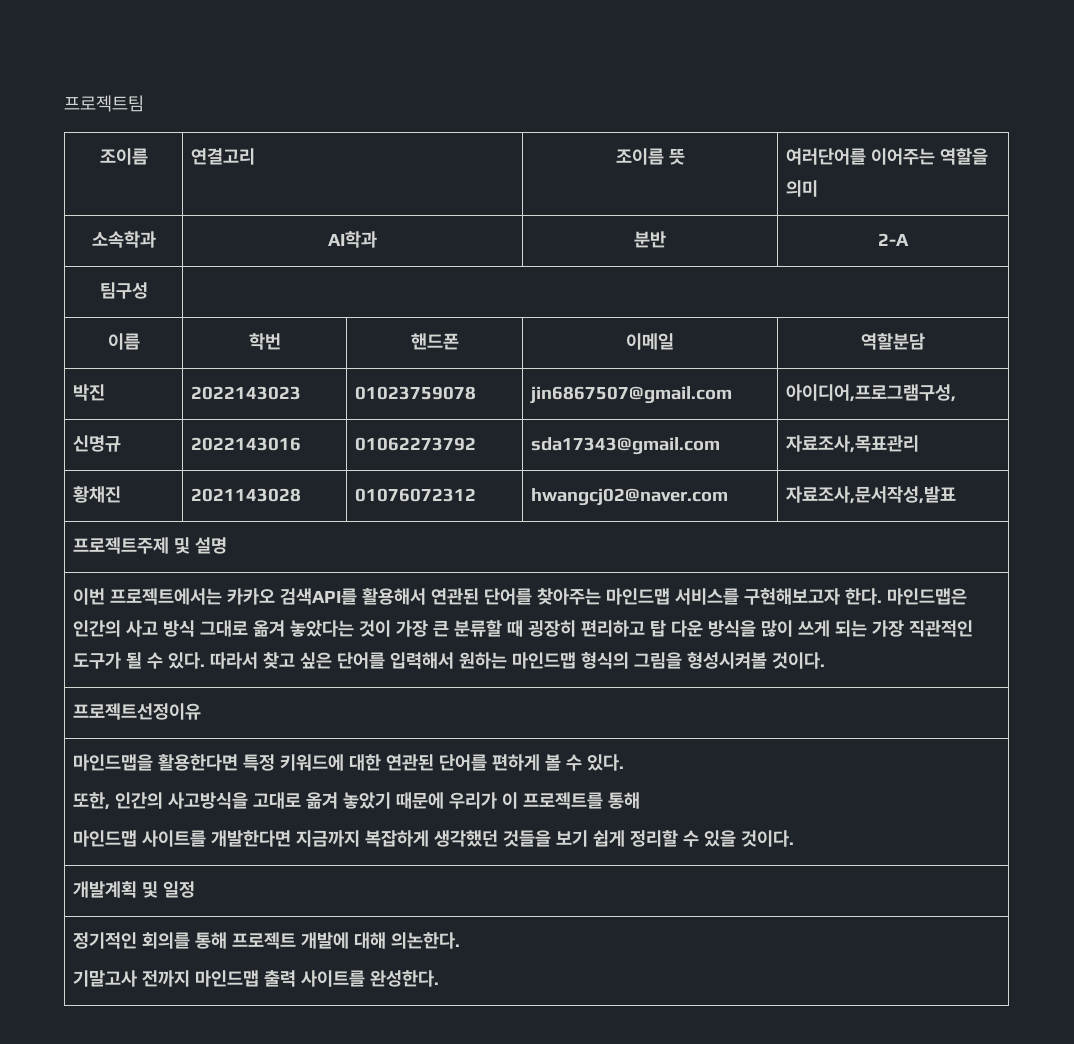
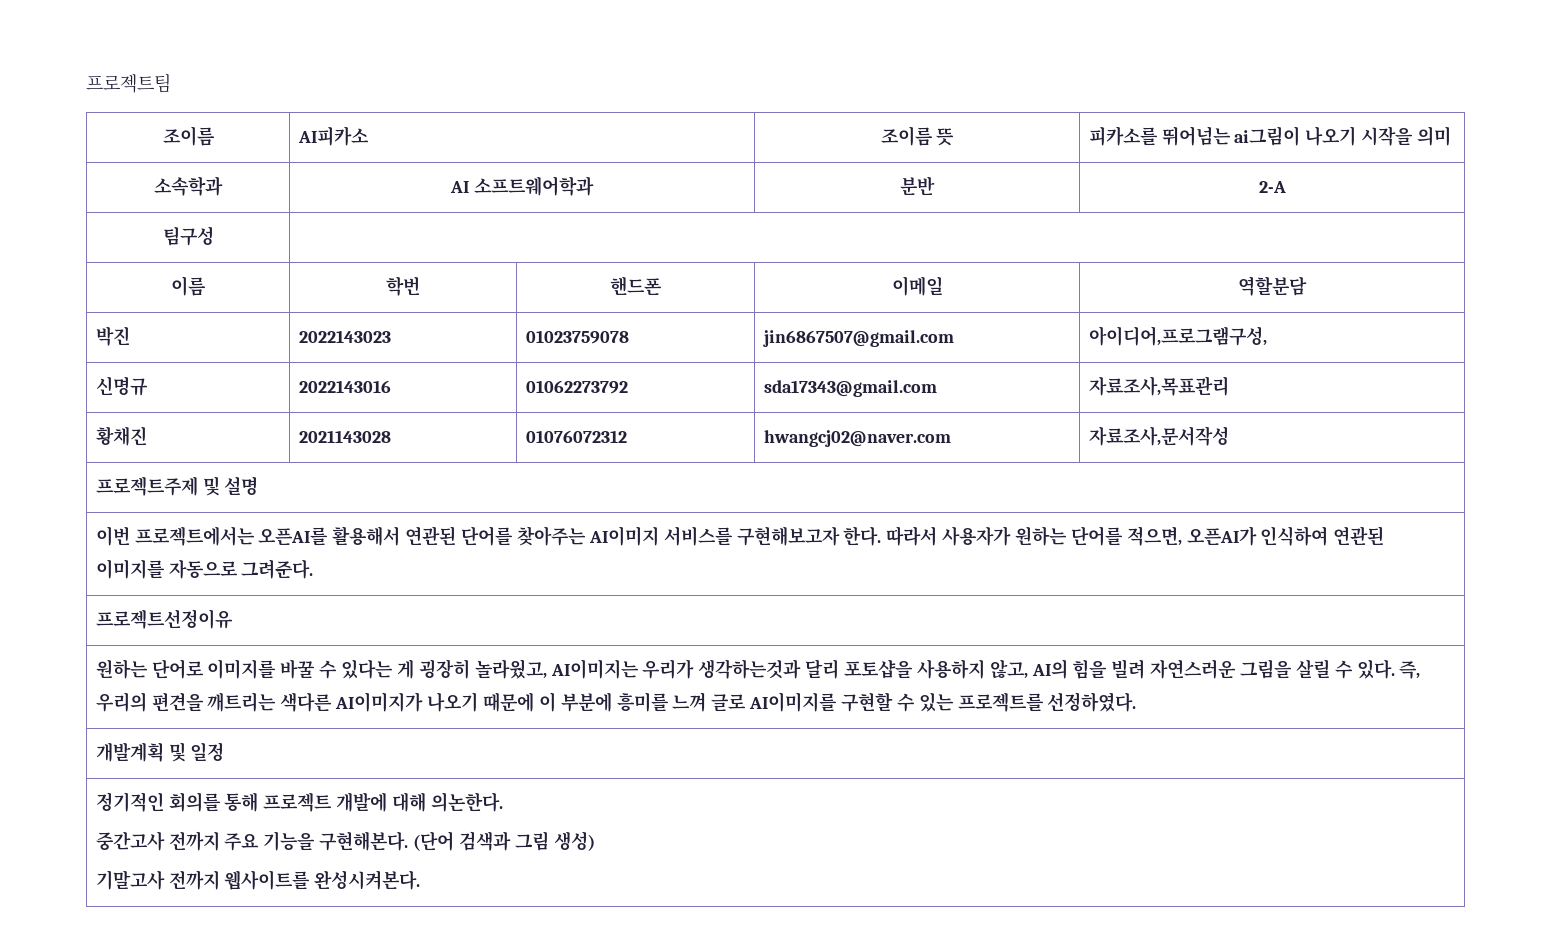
[190,148,255,165] 연결고리 -> [297,126,369,146] AI피카소
[785,148,988,165] 여러단어를 이어주는 역할을 -> [1088,126,1414,146] 피카소를 뛰어넘는 ai그림이 나오기 시작을
[328,231,377,248] AI학과 -> [450,176,594,196] AI 소프트웨어학과
[785,486,956,504] 자료조사,문서작성,발표 -> [1088,426,1229,446] 자료조사,문서작성
[226,588,357,605] 카카오 검색API를 -> [258,527,329,546] 오픈AI를
[605,588,670,605] 마인드맵 -> [588,526,659,546] AI이미지
[886,588,967,605] [72,620,973,637] [72,652,825,669] [72,703,201,720] [72,754,624,771] [72,792,640,810] [72,830,794,847] 마인드맵은 인간의 사고 방식 그대로 옮겨 놓았다는 것이 가장 큰 분류할 때 굉장히 편리하고 탑 다운 방식을 많이 쓰게 되는 가장 직관적인 도구가 될 수 있다. 따라서 찾고 싶은 단어를 입력해서 원하는 마인드맵 형식의 그림을 형성시켜볼 것이다. // 프로젝트선정이유 // 마인드맵을 활용한다면 특정 키워드에 대한 연관된 단어를 편하게 볼 수 있다. // 또한, 인간의 사고방식을 고대로 옮겨 놓았기 때문에 우리가 이 프로젝트를 통해 // 마인드맵 사이트를 개발한다면 지금까지 복잡하게 생각했던 것들을 보기 쉽게 정리할 수 있을 것이다. -> [886,526,1385,546] [95,559,314,579] [95,609,233,629] [95,659,1421,679] [95,692,1137,712] 따라서 사용자가 원하는 단어를 적으면, 오픈AI가 인식하여 연관된 이미지를 자동으로 그려준다. // 프로젝트선정이유 // 원하는 단어로 이미지를 바꿀 수 있다는 게 굉장히 놀라웠고, AI이미지는 우리가 생각하는것과 달리 포토샵을 사용하지 않고, AI의 힘을 빌려 자연스러운 그림을 살릴 수 있다. 즉, 우리의 편견을 깨트리는 색다른 AI이미지가 나오기 때문에 이 부분에 흥미를 느껴 글로 AI이미지를 구현할 수 있는 프로젝트를 선정하였다.
[72,970,439,987] 기말고사 전까지 마인드맵 출력 사이트를 완성한다. -> [95,831,595,851] [95,870,421,890] 중간고사 전까지 주요 기능을 구현해본다. (단어 검색과 그림 생성) // 기말고사 전까지 웹사이트를 완성시켜본다.

